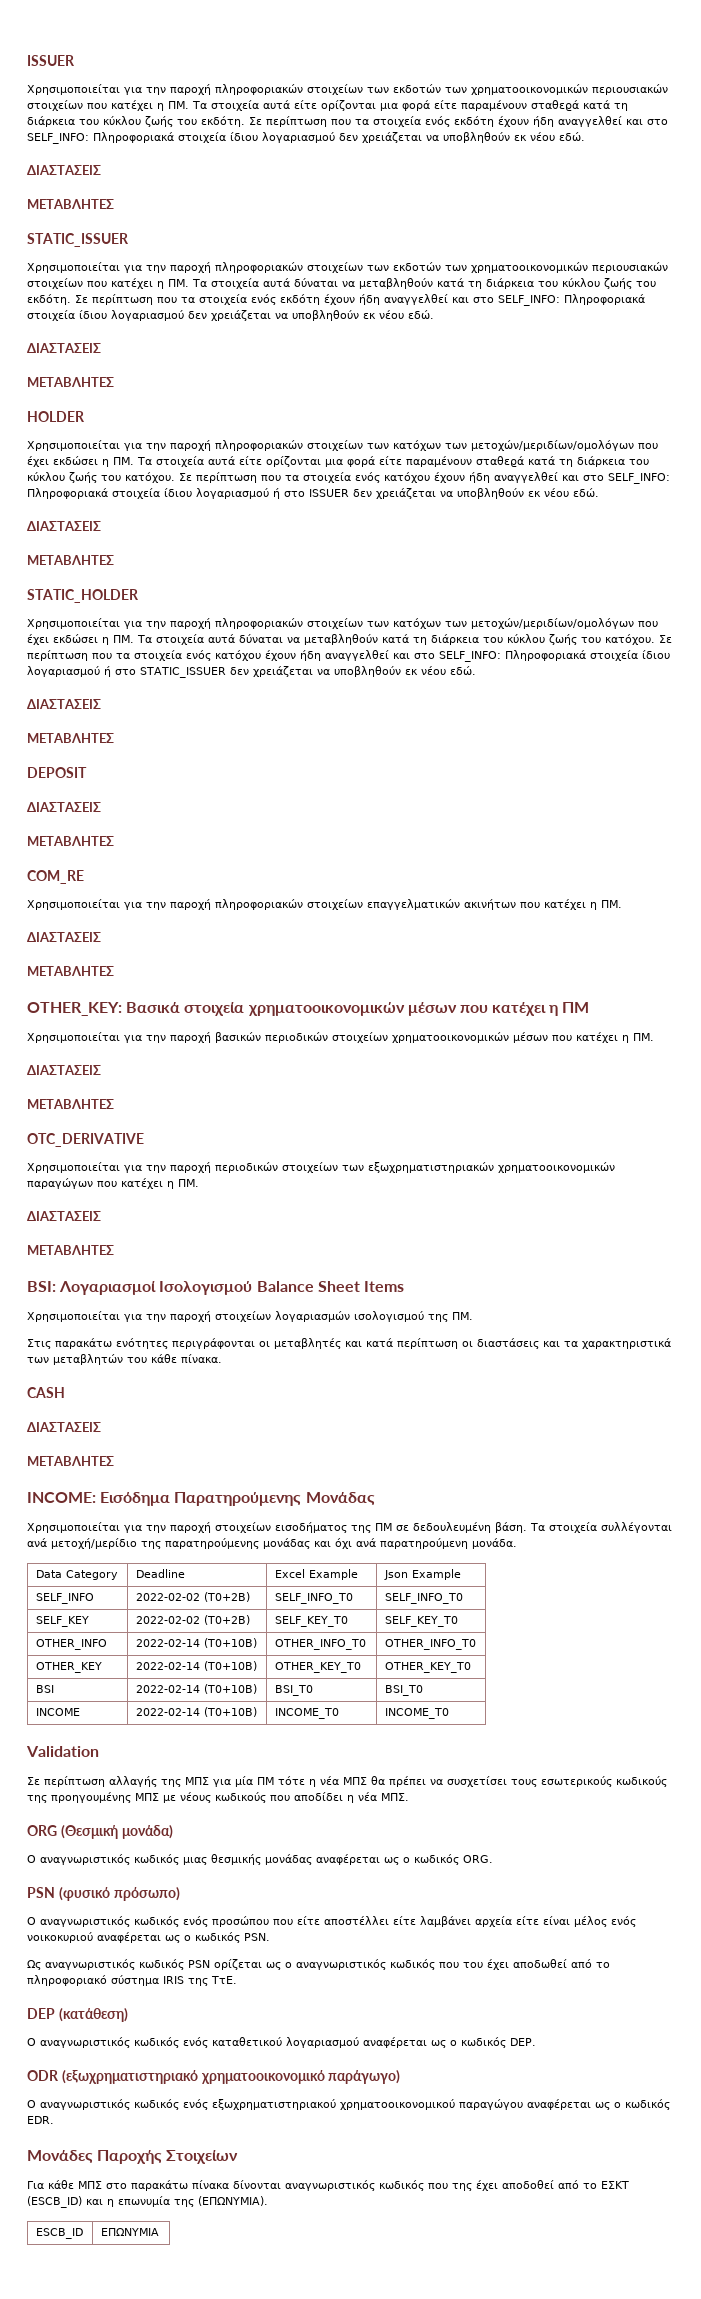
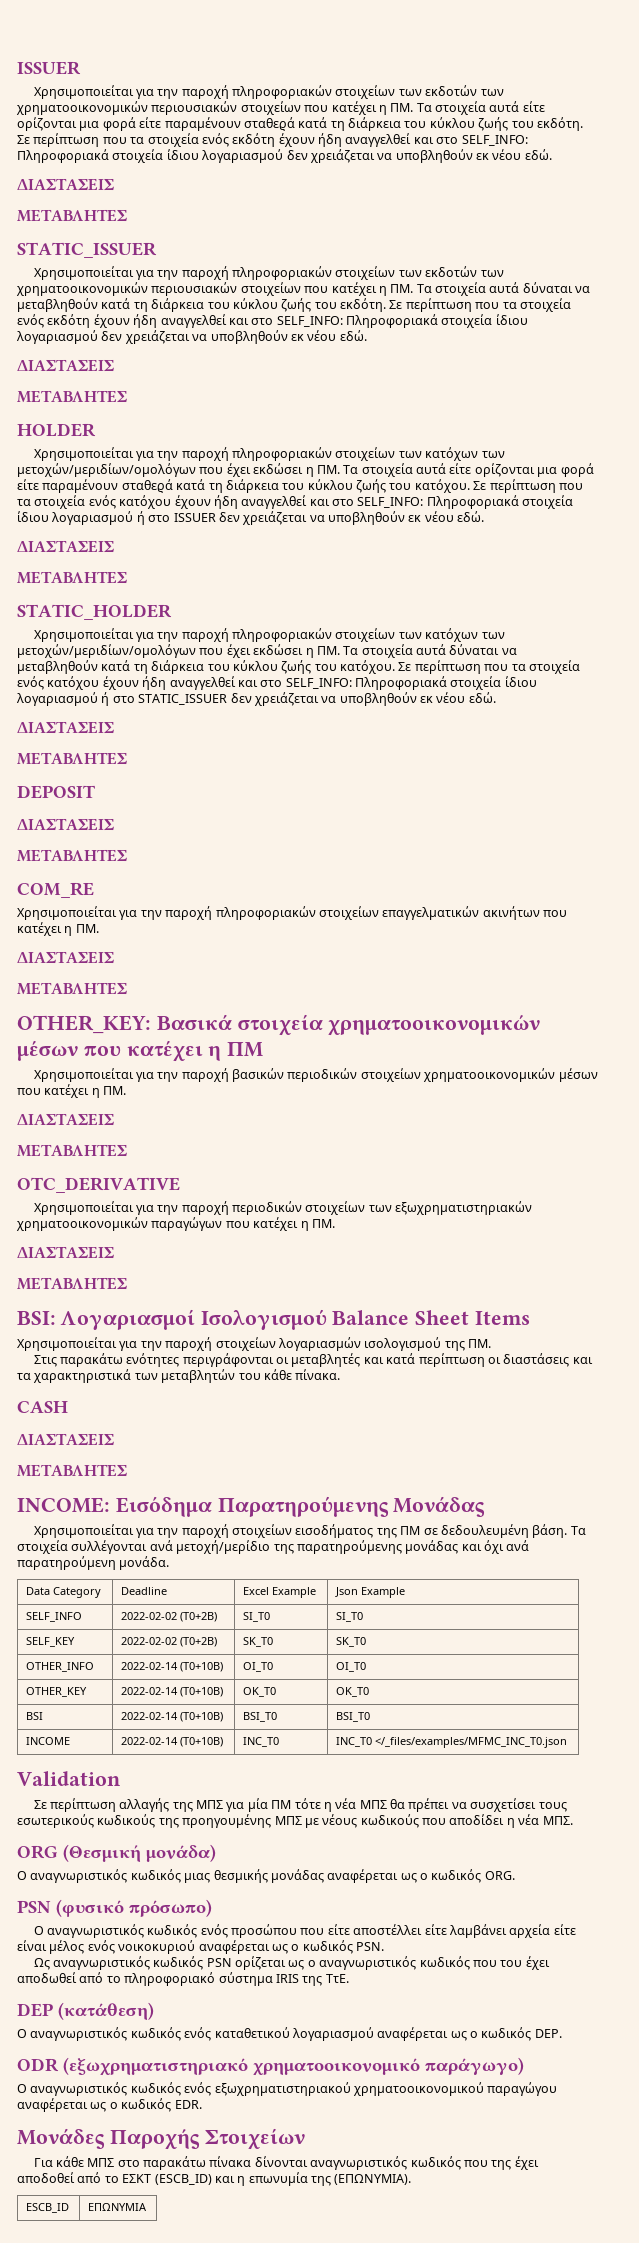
[274,1593,353,1604] [384,1593,463,1604] SELF_INFO_T0 | SELF_INFO_T0 -> [243,1612,271,1622] [336,1612,364,1622] SI_T0 | SI_T0
[274,1616,348,1627] [384,1616,458,1627] SELF_KEY_T0 | SELF_KEY_T0 -> [243,1637,274,1647] [336,1637,367,1647] SK_T0 | SK_T0
[274,1639,366,1650] [384,1639,476,1650] OTHER_INFO_T0 | OTHER_INFO_T0 -> [243,1662,274,1672] [336,1662,367,1672] OI_T0 | OI_T0
[274,1662,361,1673] [384,1662,471,1673] OTHER_KEY_T0 | OTHER_KEY_T0 -> [243,1687,277,1697] [336,1687,370,1697] OK_T0 | OK_T0
[274,1708,339,1719] [384,1708,449,1719] INCOME_T0 | INCOME_T0 -> [243,1737,280,1747] [336,1737,568,1748] INC_T0 | INC_T0 </_files/examples/MFMC_INC_T0.json

